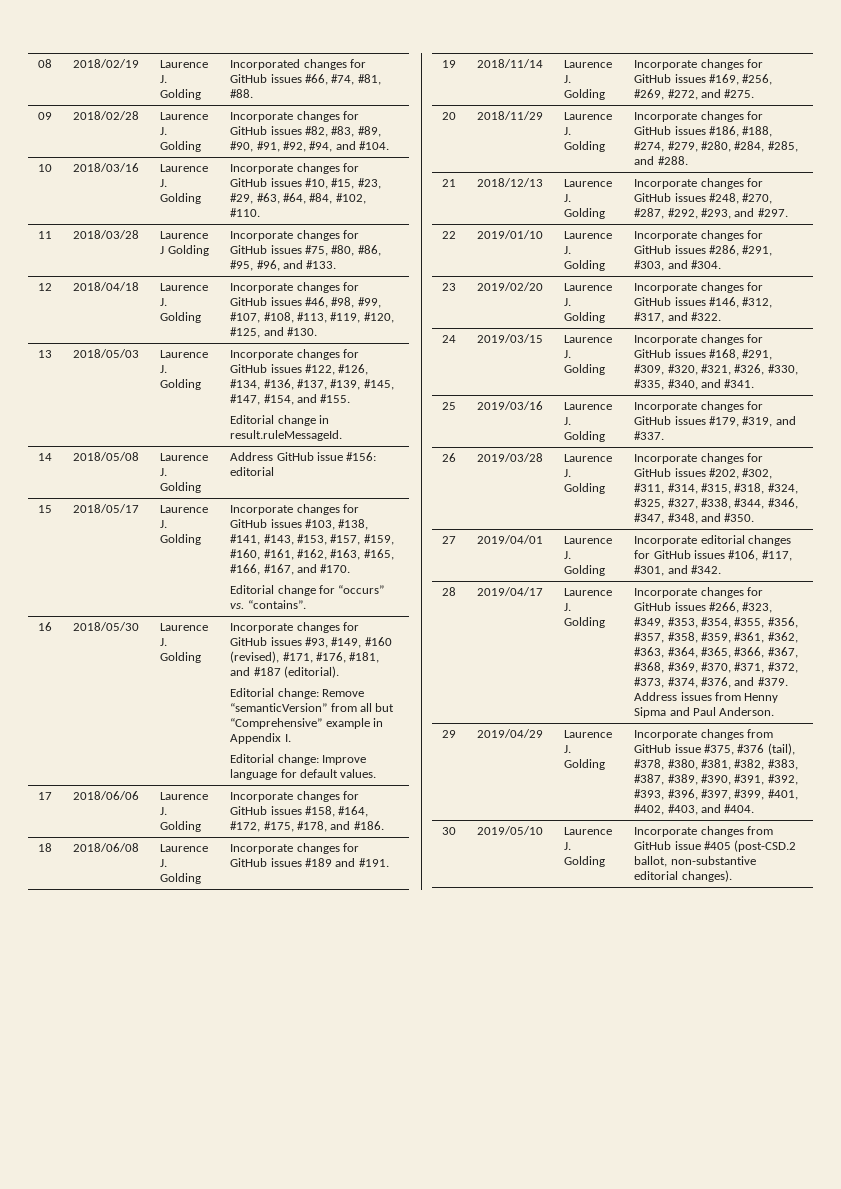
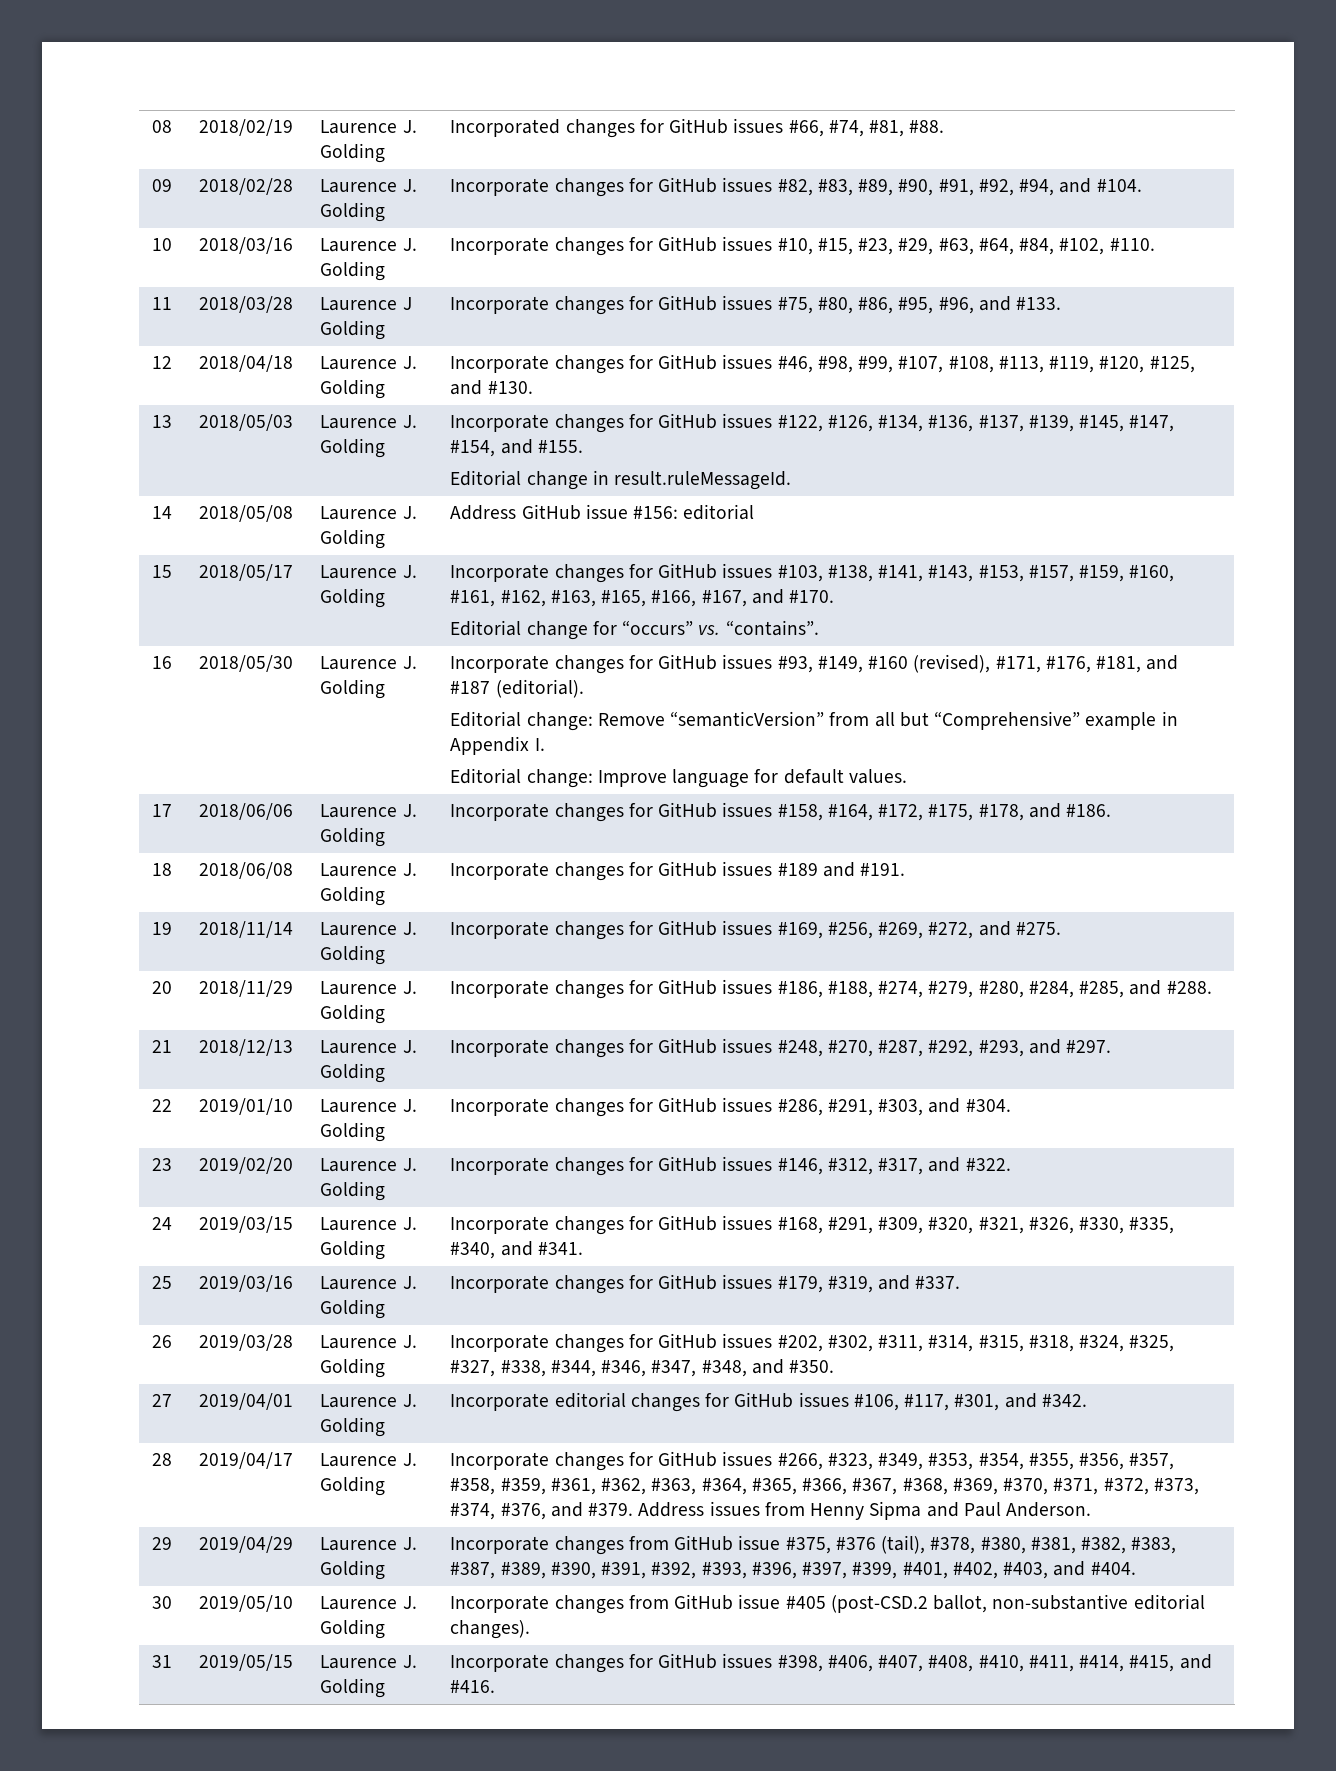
(732, 876) none -> [152,1655,173,1668] [199,1654,294,1671] [320,1655,417,1669] [320,1678,386,1698] [450,1653,1212,1673] [450,1680,496,1693] // 31 | 2019/05/15 | Laurence J. Golding | Incorporate changes for GitHub issues #398, #406, #407, #408, #410, #411, #414, #415, and #416.

